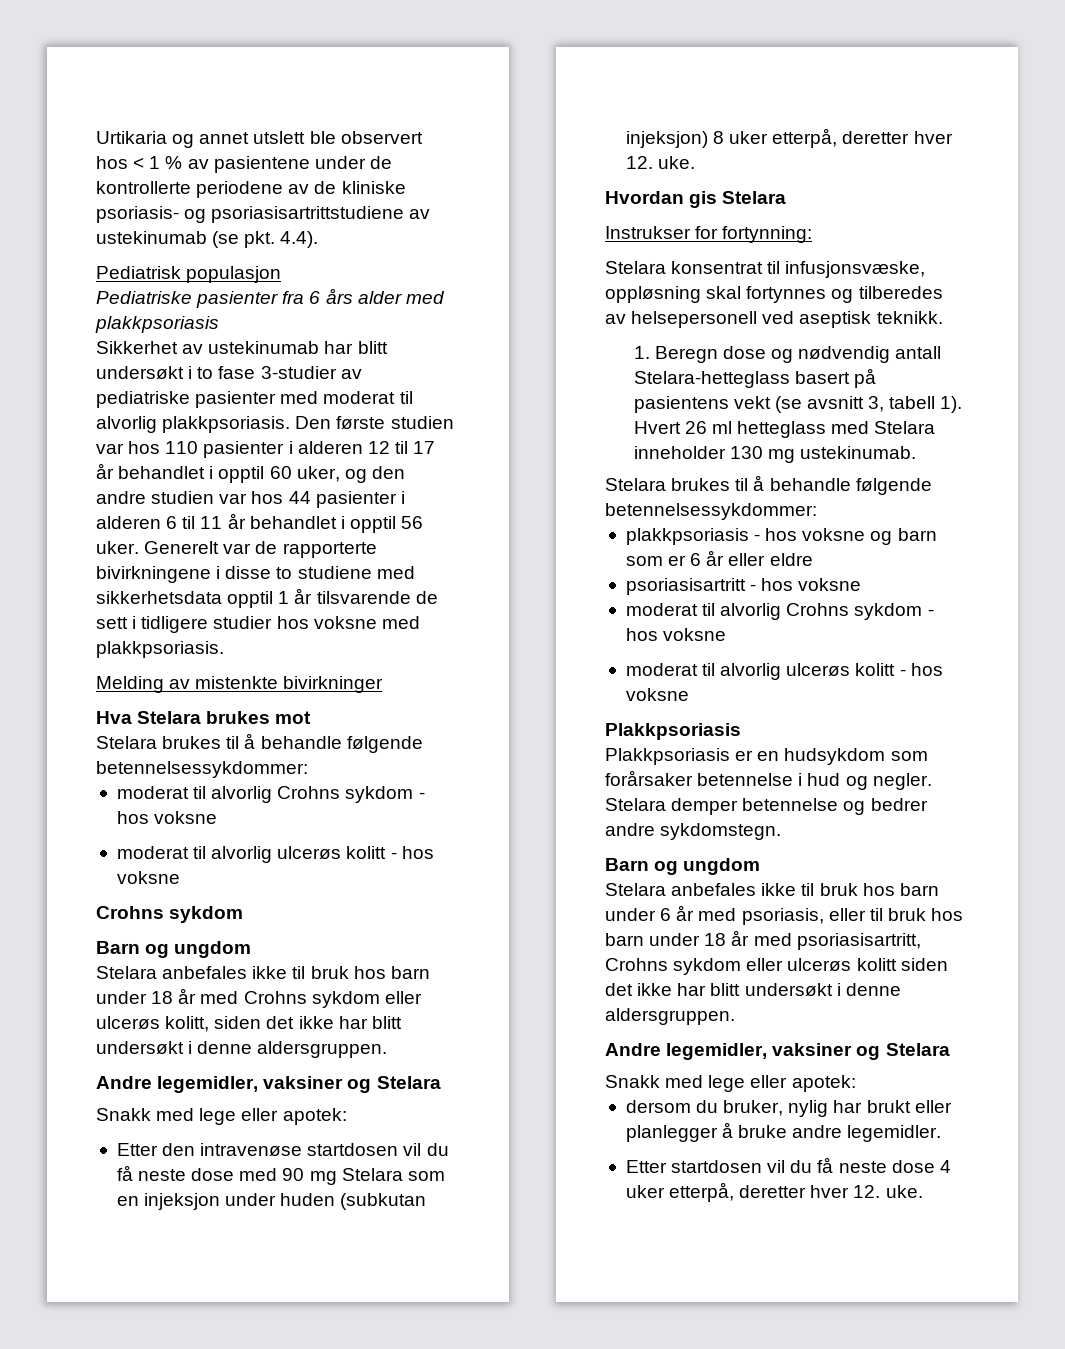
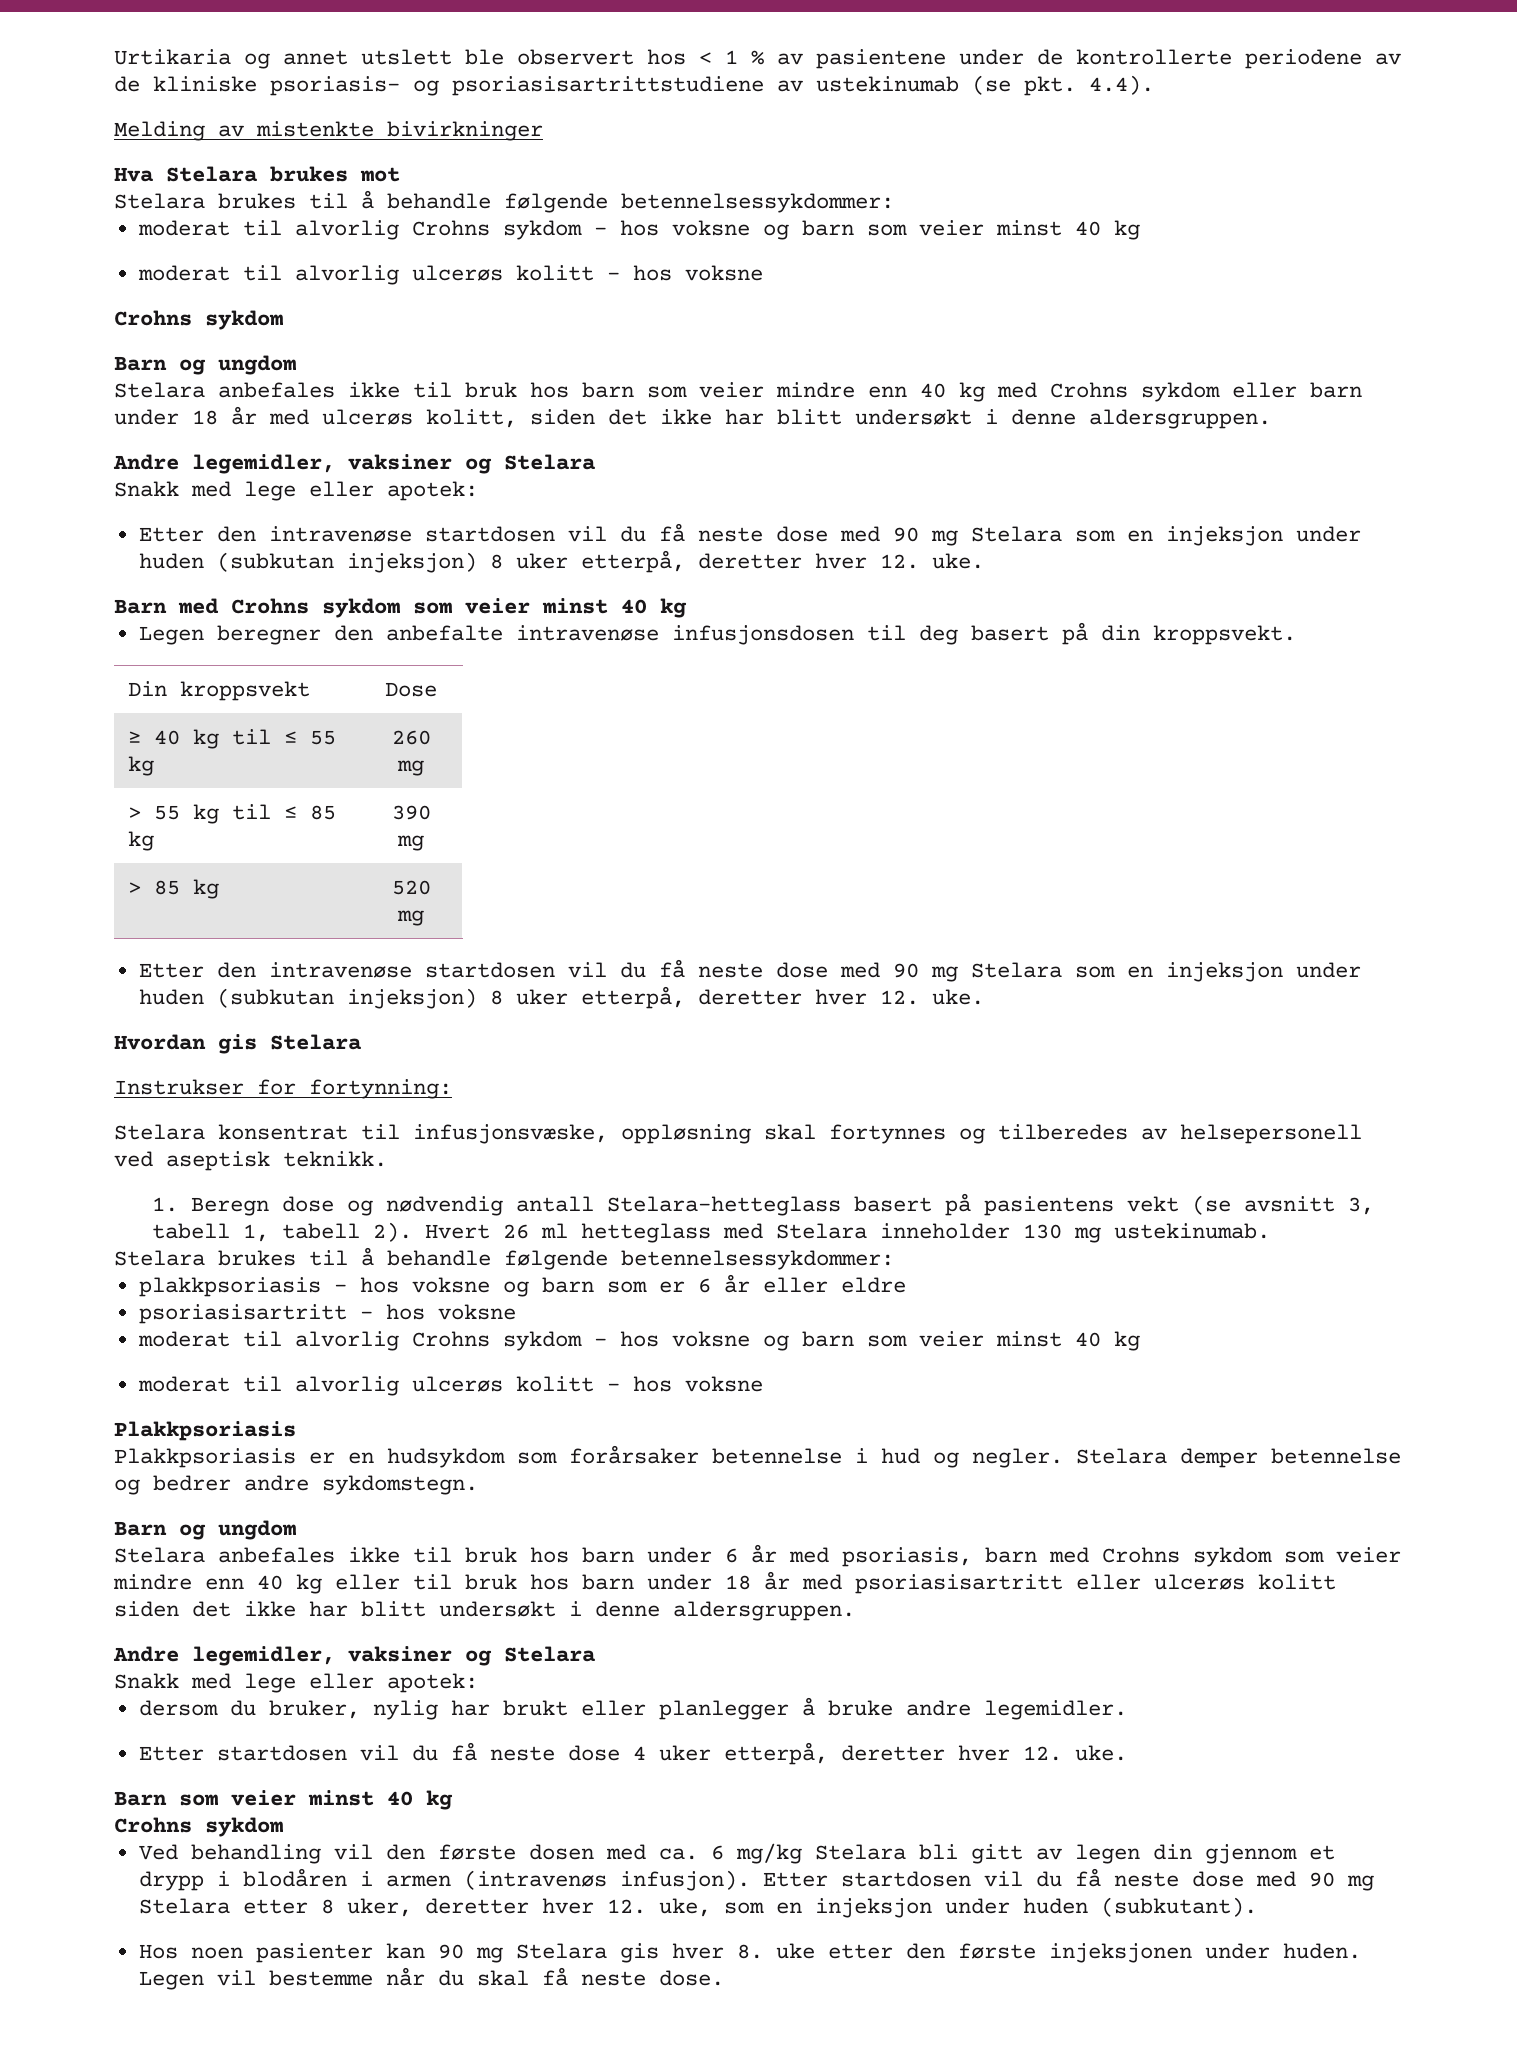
[96,266,282,283] [96,288,445,308] [95,316,219,333] [96,341,388,354] [96,366,362,379] [96,391,413,408] [96,416,454,433] [96,441,436,458] [96,463,405,483] [96,491,405,508] [96,513,424,533] [96,541,377,558] [96,566,415,583] [96,588,438,608] [96,616,420,633] [96,641,224,658] // Pediatrisk populasjon // Pediatriske pasienter fra 6 års alder med plakkpsoriasis // Sikkerhet av ustekinumab har blitt undersøkt i to fase 3-studier av pediatriske pasienter med moderat til alvorlig plakkpsoriasis. Den første studien var hos 110 pasienter i alderen 12 til 17 år behandlet i opptil 60 uker, og den andre studien var hos 44 pasienter i alderen 6 til 11 år behandlet i opptil 56 uker. Generelt var de rapporterte bivirkningene i disse to studiene med sikkerhetsdata opptil 1 år tilsvarende de sett i tidligere studier hos voksne med plakkpsoriasis. -> (1154, 85) none
(218, 817) none -> [762,220,1140,240] og barn som veier minst 40 kg
[96,988,422,1008] under 18 år med Crohns sykdom eller -> [647,382,1362,402] [114,406,309,425] som veier mindre enn 40 kg med Crohns sykdom eller barn under 18 år med
(696, 162) none -> [114,598,687,618] [138,622,1296,645] [128,681,311,701] [385,682,437,697] [128,729,337,749] [128,756,155,776] [391,730,431,745] [397,760,424,776] [128,804,337,824] [128,831,155,851] [391,805,431,820] [397,835,424,851] [128,879,220,899] [391,880,431,895] [397,910,424,926] [138,959,1361,982] [138,986,984,1009] // Barn med Crohns sykdom som veier minst 40 kg // Legen beregner den anbefalte intravenøse infusjonsdosen til deg basert på din kroppsvekt. // Din kroppsvekt | Dose // ≥ 40 kg til ≤ 55 kg | 260 mg // > 55 kg til ≤ 85 kg | 390 mg // > 85 kg | 520 mg // Etter den intravenøse startdosen vil du få neste dose med 90 mg Stelara som en injeksjon under huden (subkutan injeksjon) 8 uker etterpå, deretter hver 12. uke.
[940,396,963,413] 1). -> [243,1222,413,1242] 1, tabell 2).
(727, 634) none -> [762,1331,1140,1351] og barn som veier minst 40 kg
(824, 916) none -> [985,1547,1401,1567] [113,1574,322,1594] barn med Crohns sykdom som veier mindre enn 40 kg
[796,933,921,950] [605,958,742,975] psoriasisartritt, Crohns sykdom -> [855,1574,1063,1594] psoriasisartritt
(923, 1191) none -> [114,1790,453,1810] [114,1817,283,1837] [138,1843,1335,1864] [138,1868,1374,1891] [138,1897,1257,1918] [138,1943,1361,1963] [138,1967,724,1990] // Barn som veier minst 40 kg // Crohns sykdom // Ved behandling vil den første dosen med ca. 6 mg/kg Stelara bli gitt av legen din gjennom et drypp i blodåren i armen (intravenøs infusjon). Etter startdosen vil du få neste dose med 90 mg Stelara etter 8 uker, deretter hver 12. uke, som en injeksjon under huden (subkutant). // Hos noen pasienter kan 90 mg Stelara gis hver 8. uke etter den første injeksjonen under huden. Legen vil bestemme når du skal få neste dose.

